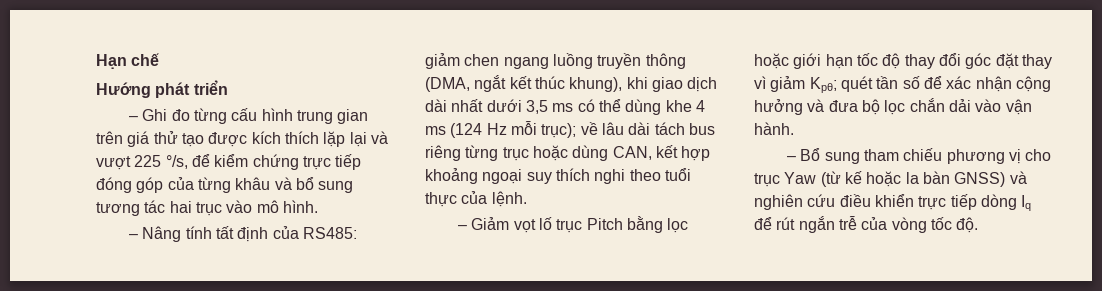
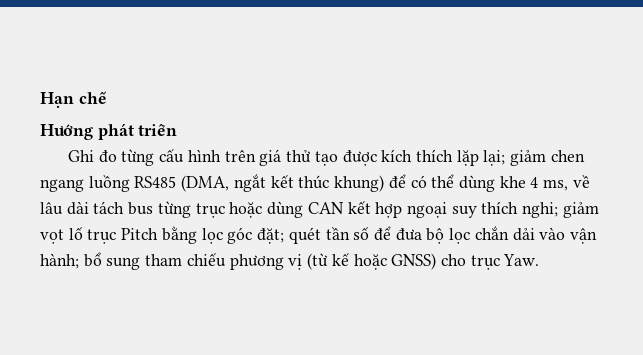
[129,116,139,121] – -> (178, 130) none
[297,109,369,124] trung gian -> (221, 155) none
[349,131,388,147] [96,154,362,170] [96,177,354,193] [96,200,318,216] [129,226,358,242] lại và vượt 225 °/s, để kiểm chứng trực tiếp đóng góp của từng khâu và bổ sung tương tác hai trục vào mô hình. // – Nâng tính tất định của RS485: -> [483,150,506,166] lại;
[597,53,686,69] truyền thông -> [134,176,177,188] RS485
[569,77,718,92] [425,99,574,114] khung), khi giao dịch dài nhất dưới 3,5 ms -> [334,174,406,192] khung) để
[425,121,577,138] ms (124 Hz mỗi trục); -> [543,179,569,191] ms,
[425,145,461,161] riêng -> (154, 208) none
[612,146,652,160] CAN, -> [307,202,344,214] CAN
[425,168,478,184] khoảng -> (403, 210) none
[594,168,691,184] [425,191,527,207] [458,217,510,230] nghi theo tuổi thực của lệnh. // – Giảm -> [522,202,599,218] nghi; giảm
[754,53,1052,69] [754,76,1051,93] [754,99,825,115] hoặc giới hạn tốc độ thay đổi góc đặt thay vì giảm Kpθ; quét tần số để xác nhận cộng hưởng và -> [227,226,391,244] góc đặt; quét tần số để
[754,122,794,135] [787,148,821,161] hành. // – Bổ -> [40,252,102,269] hành; bổ
[1025,149,1052,161] [754,171,1027,187] [754,194,1032,211] [754,216,979,233] cho trục Yaw (từ kế hoặc la bàn GNSS) và nghiên cứu điều khiển trực tiếp dòng Iq để rút ngắn trễ của vòng tốc độ. -> [307,253,540,270] (từ kế hoặc GNSS) cho trục Yaw.

